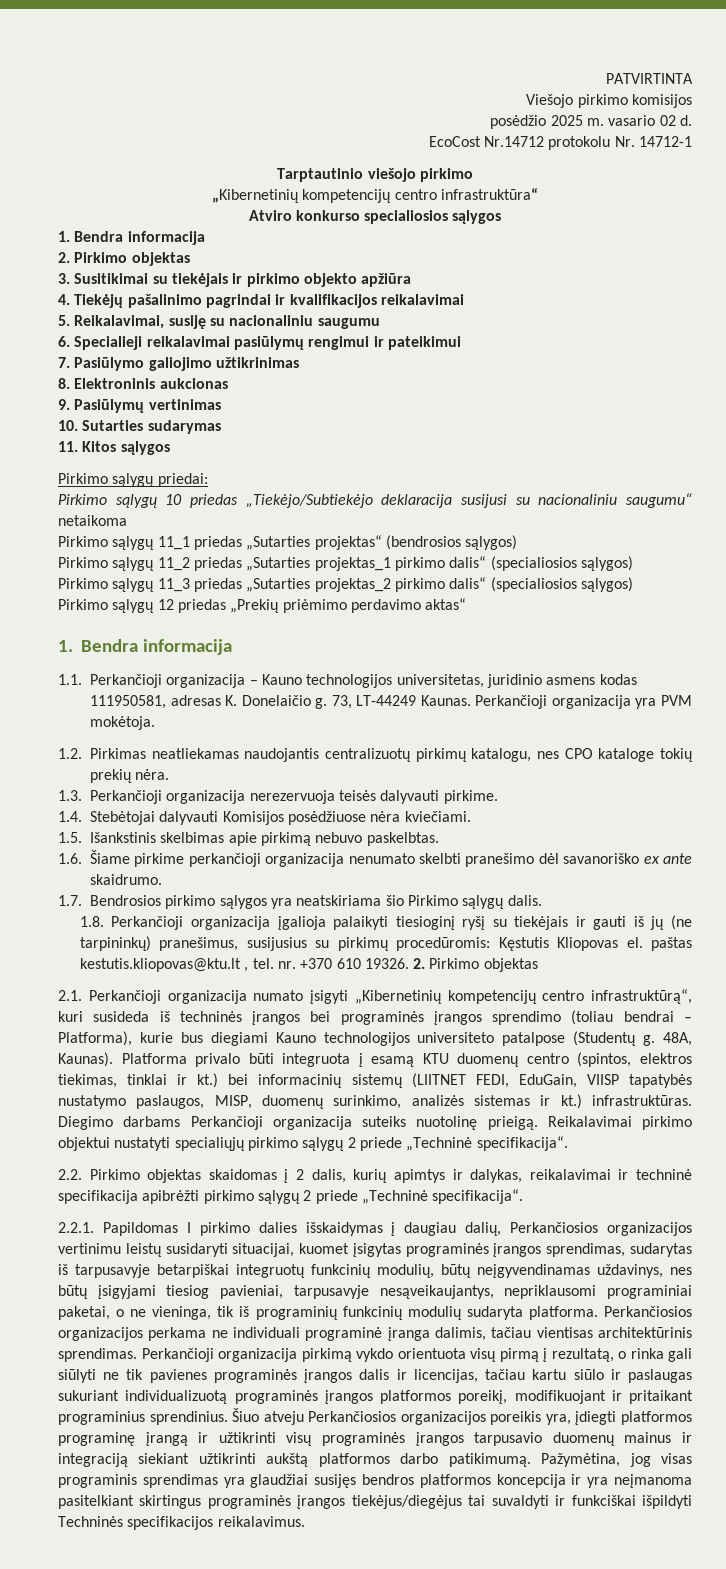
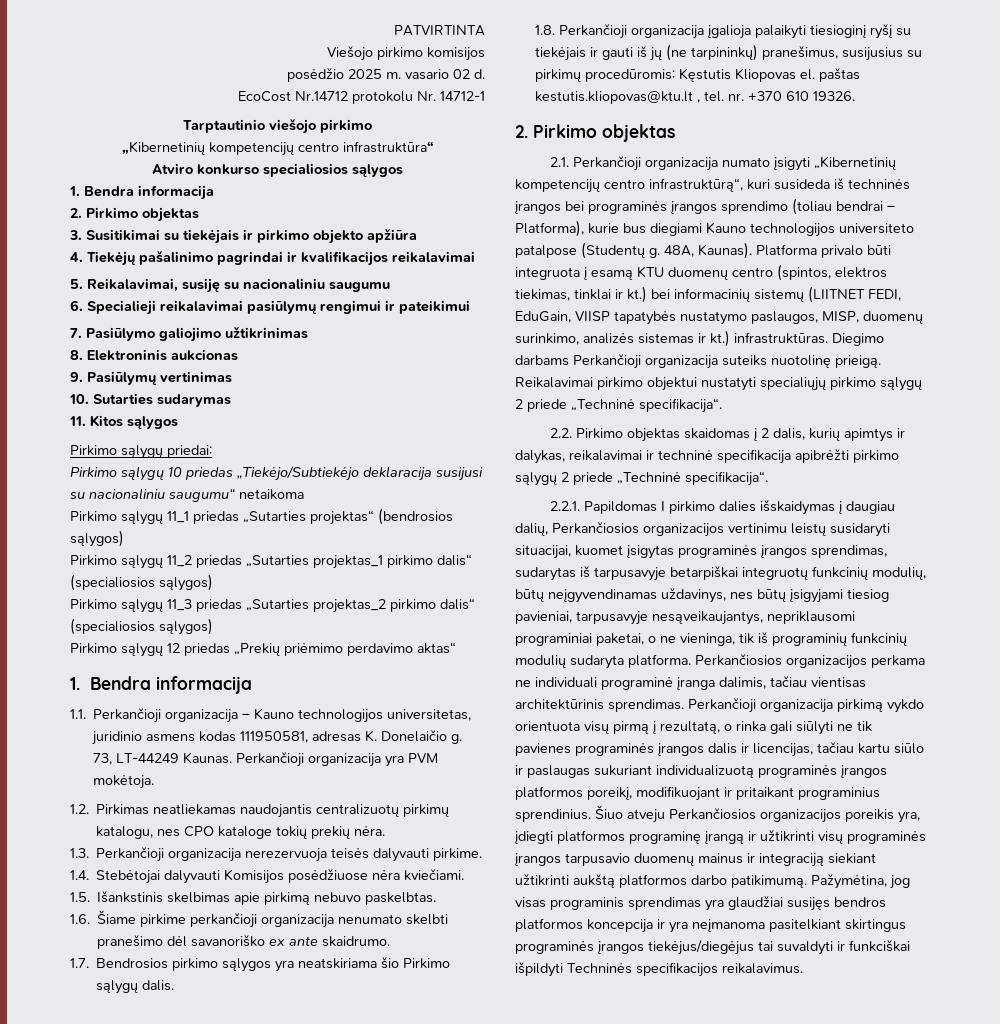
(409, 963) none -> (855, 96) //

